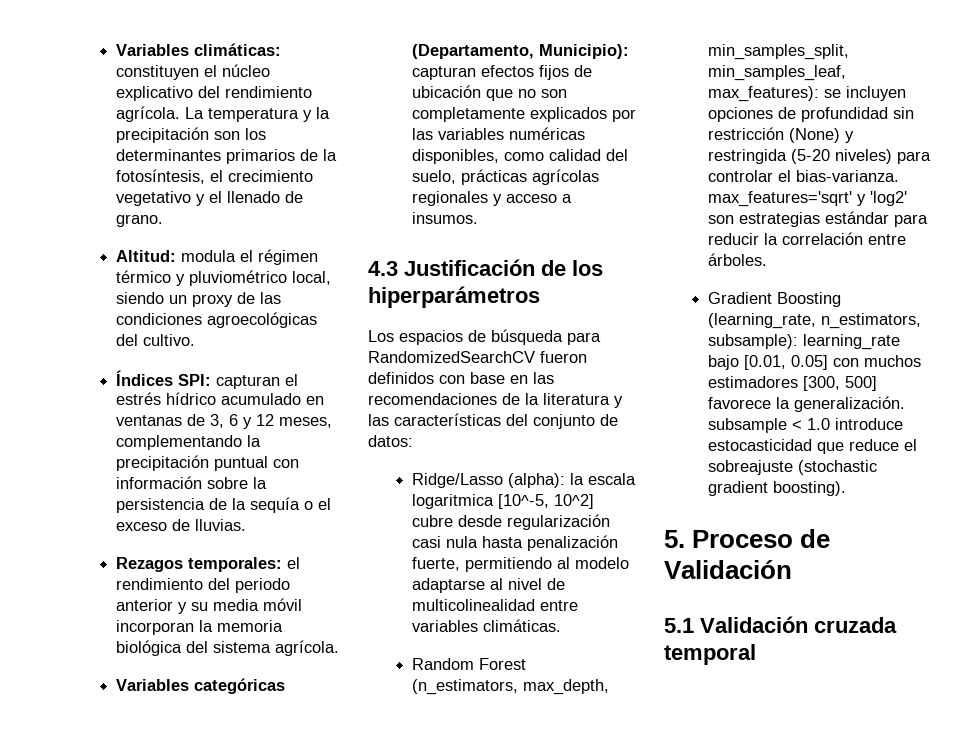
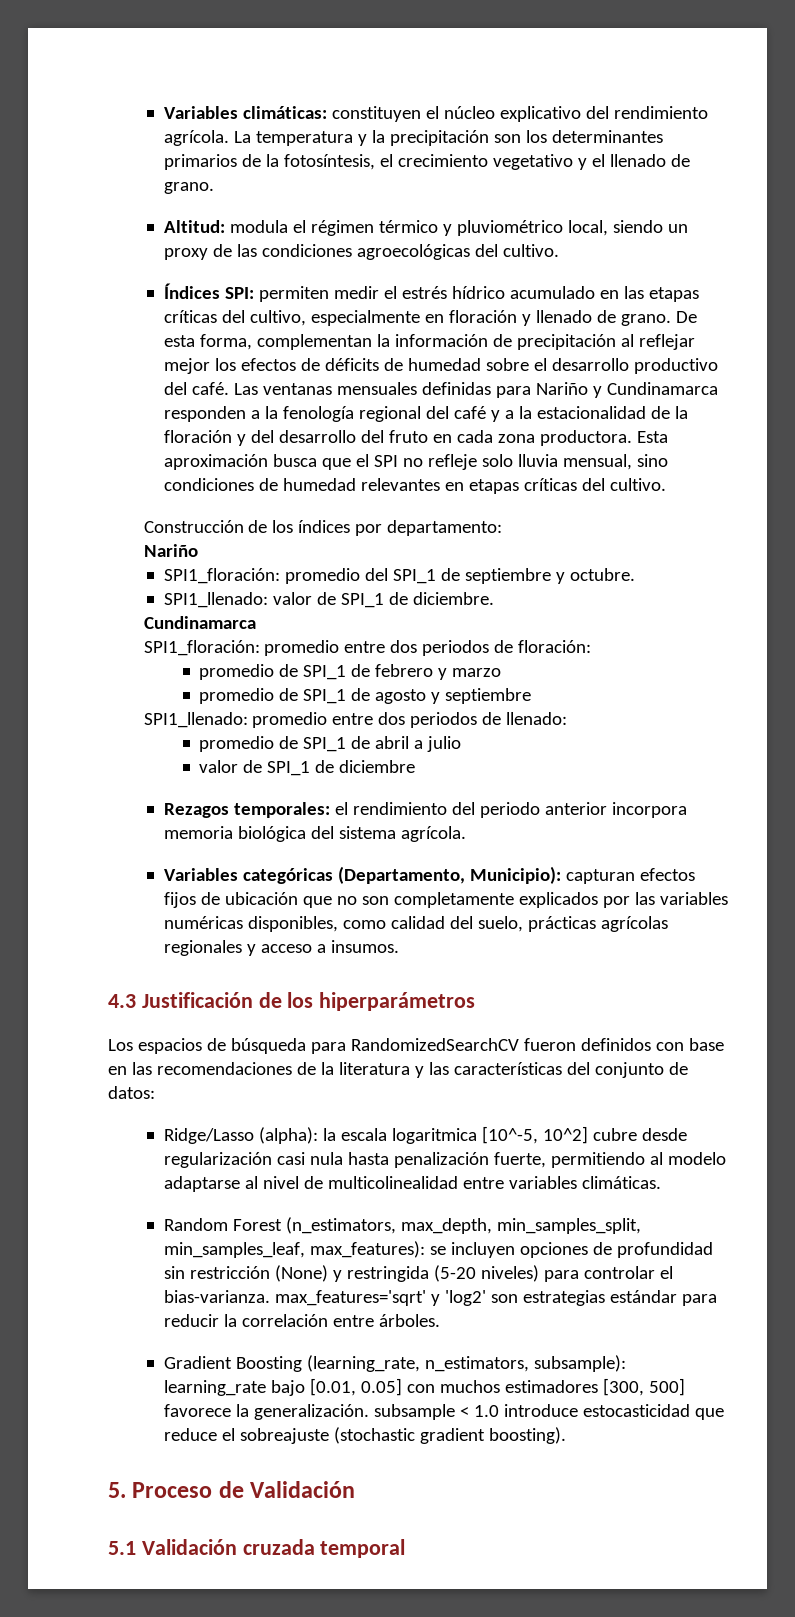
[215,375,280,389] capturan -> [258,286,379,302] permiten medir
[115,414,332,429] [115,435,261,450] [115,455,299,471] [115,476,267,489] [115,497,331,513] [115,519,246,531] ventanas de 3, 6 y 12 meses, complementando la precipitación puntual con información sobre la persistencia de la sequía o el exceso de lluvias. -> [623,286,699,302] [163,310,697,326] [163,334,695,350] [163,358,718,374] [163,382,718,398] [163,406,688,422] [163,430,668,446] [163,454,668,470] [163,478,666,494] [143,520,503,536] [143,544,198,557] [163,568,635,584] [163,592,494,608] [143,616,256,629] [143,640,592,656] [199,664,502,680] [199,688,532,704] [143,712,568,728] [199,736,462,752] [199,760,416,776] las etapas críticas del cultivo, especialmente en floración y llenado de grano. De esta forma, complementan la información de precipitación al reflejar mejor los efectos de déficits de humedad sobre el desarrollo productivo del café. Las ventanas mensuales definidas para Nariño y Cundinamarca responden a la fenología regional del café y a la estacionalidad de la floración y del desarrollo del fruto en cada zona productora. Esta aproximación busca que el SPI no refleje solo lluvia mensual, sino condiciones de humedad relevantes en etapas críticas del cultivo. // Construcción de los índices por departamento: // Nariño // SPI1_floración: promedio del SPI_1 de septiembre y octubre. // SPI1_llenado: valor de SPI_1 de diciembre. // Cundinamarca // SPI1_floración: promedio entre dos periodos de floración: // promedio de SPI_1 de febrero y marzo // promedio de SPI_1 de agosto y septiembre // SPI1_llenado: promedio entre dos periodos de llenado: // promedio de SPI_1 de abril a julio // valor de SPI_1 de diciembre
[177,598,302,614] [115,620,213,635] y su media móvil incorporan la -> [611,802,687,818] incorpora

